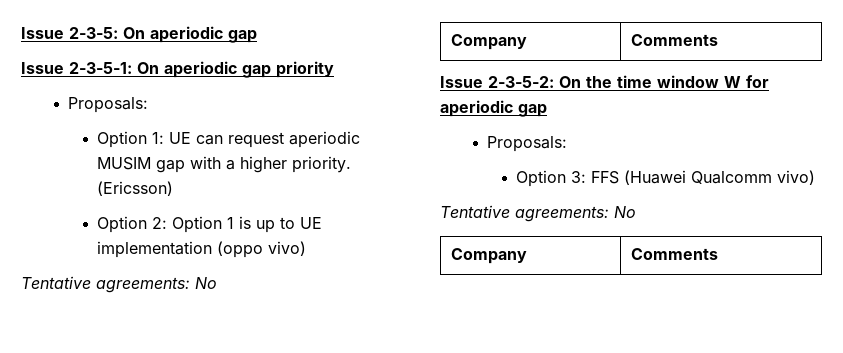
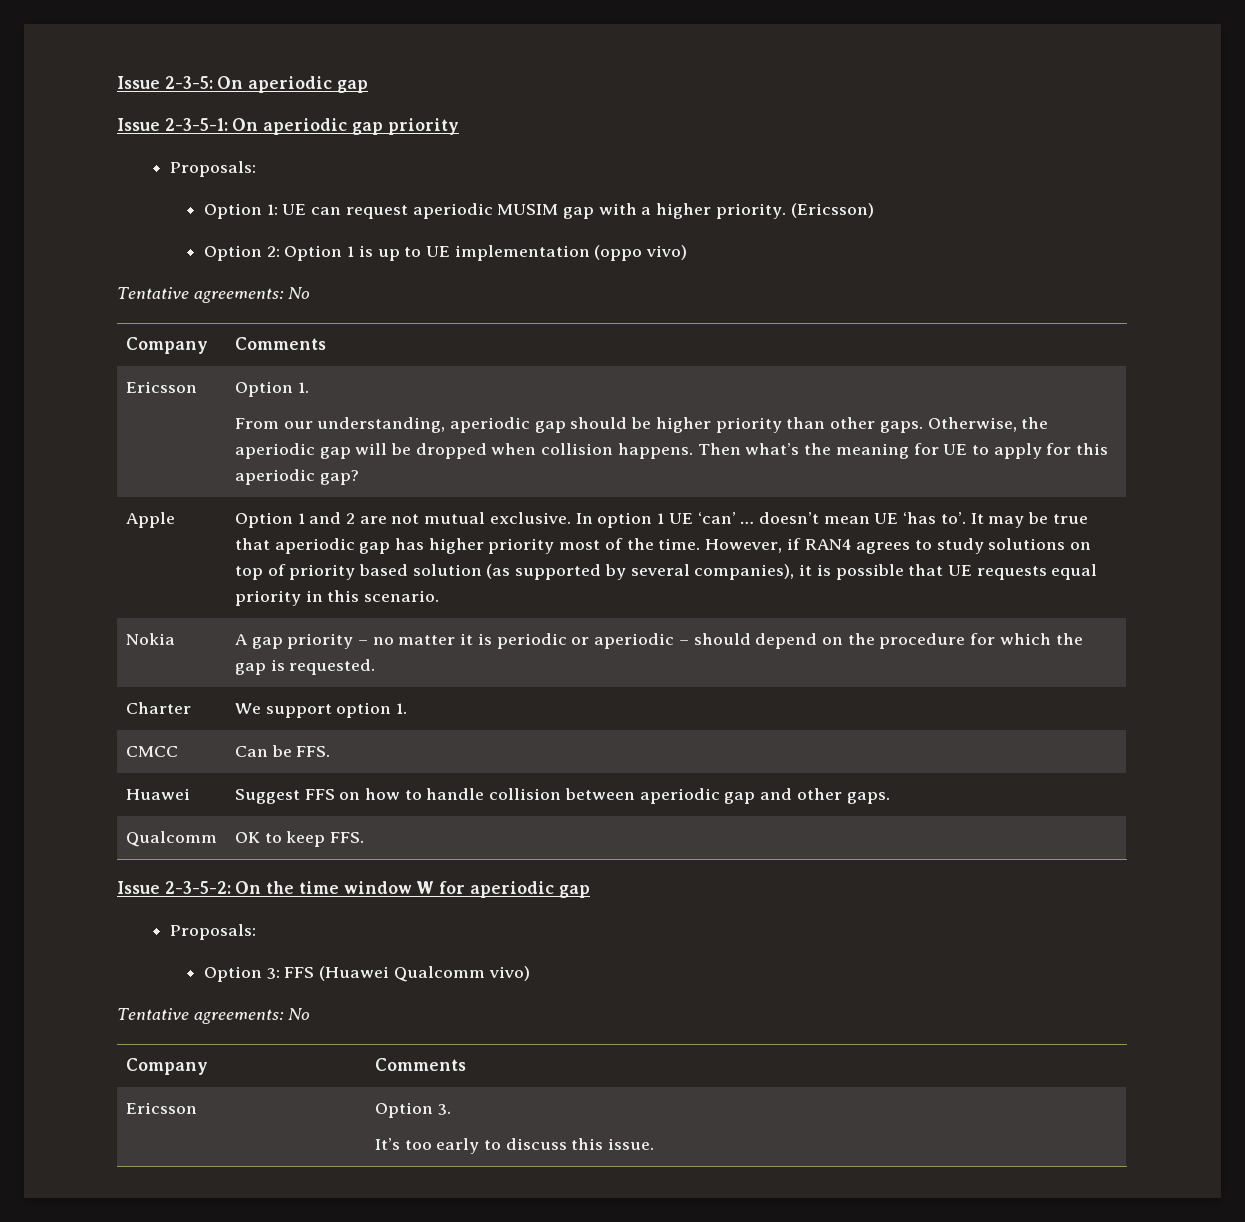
(719, 40) none -> [125,381,197,393] [234,381,309,397] [234,417,1049,433] [234,443,1109,459] [234,469,359,485] [125,512,175,528] [234,512,1088,528] [234,538,1092,554] [234,564,1098,580] [234,590,440,606] [125,633,175,645] [234,633,1083,649] [234,659,376,675] [125,702,191,714] [234,702,408,718] [125,746,178,757] [234,745,331,757] [125,788,190,800] [234,788,890,804] [125,831,217,847] [234,831,365,847] // Ericsson | Option 1. // From our understanding, aperiodic gap should be higher priority than other gaps. Otherwise, the aperiodic gap will be dropped when collision happens. Then what’s the meaning for UE to apply for this aperiodic gap? // Apple | Option 1 and 2 are not mutual exclusive. In option 1 UE ‘can’ … doesn’t mean UE ‘has to’. It may be true that aperiodic gap has higher priority most of the time. However, if RAN4 agrees to study solutions on top of priority based solution (as supported by several companies), it is possible that UE requests equal priority in this scenario. // Nokia | A gap priority – no matter it is periodic or aperiodic – should depend on the procedure for which the gap is requested. // Charter | We support option 1. // CMCC | Can be FFS. // Huawei | Suggest FFS on how to handle collision between aperiodic gap and other gaps. // Qualcomm | OK to keep FFS.
(719, 254) none -> [125,1102,197,1114] [374,1102,451,1118] [374,1138,655,1154] // Ericsson | Option 3. // It’s too early to discuss this issue.

